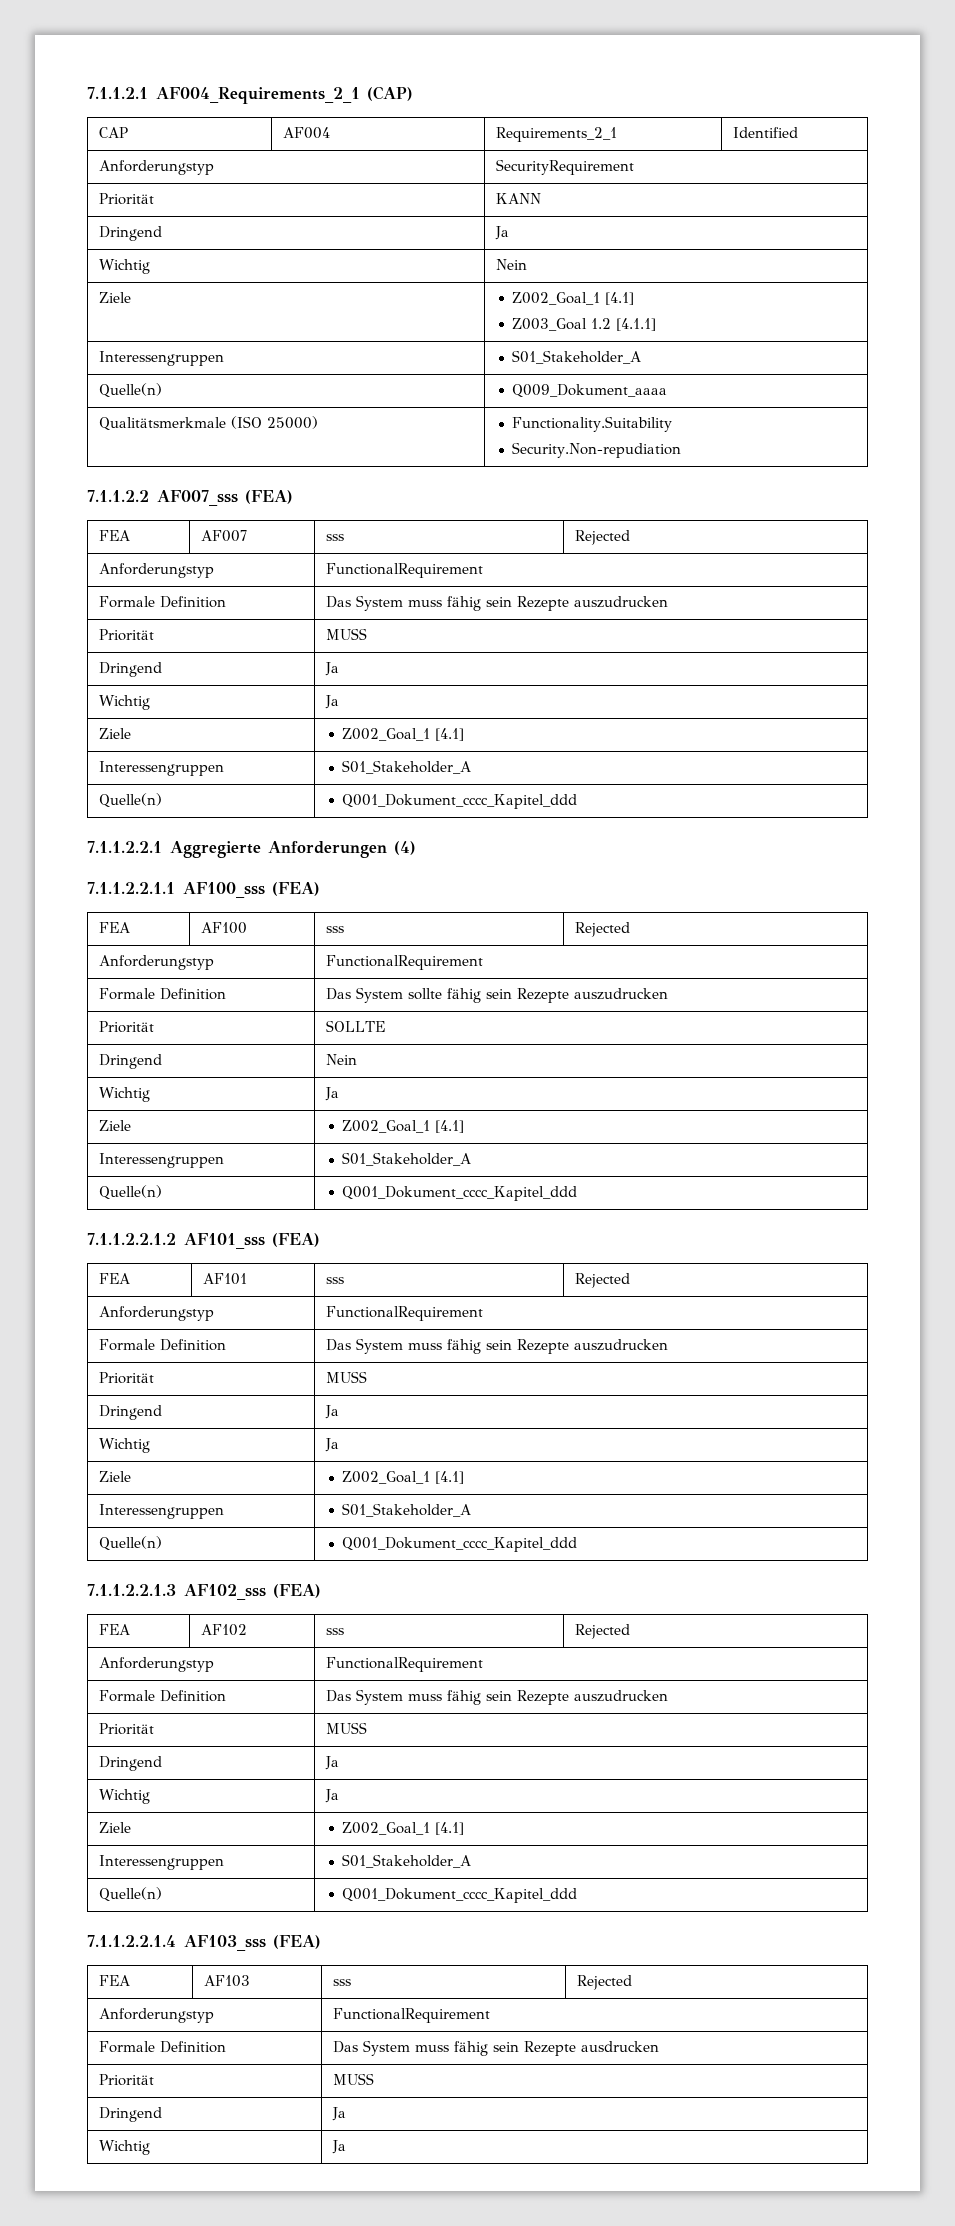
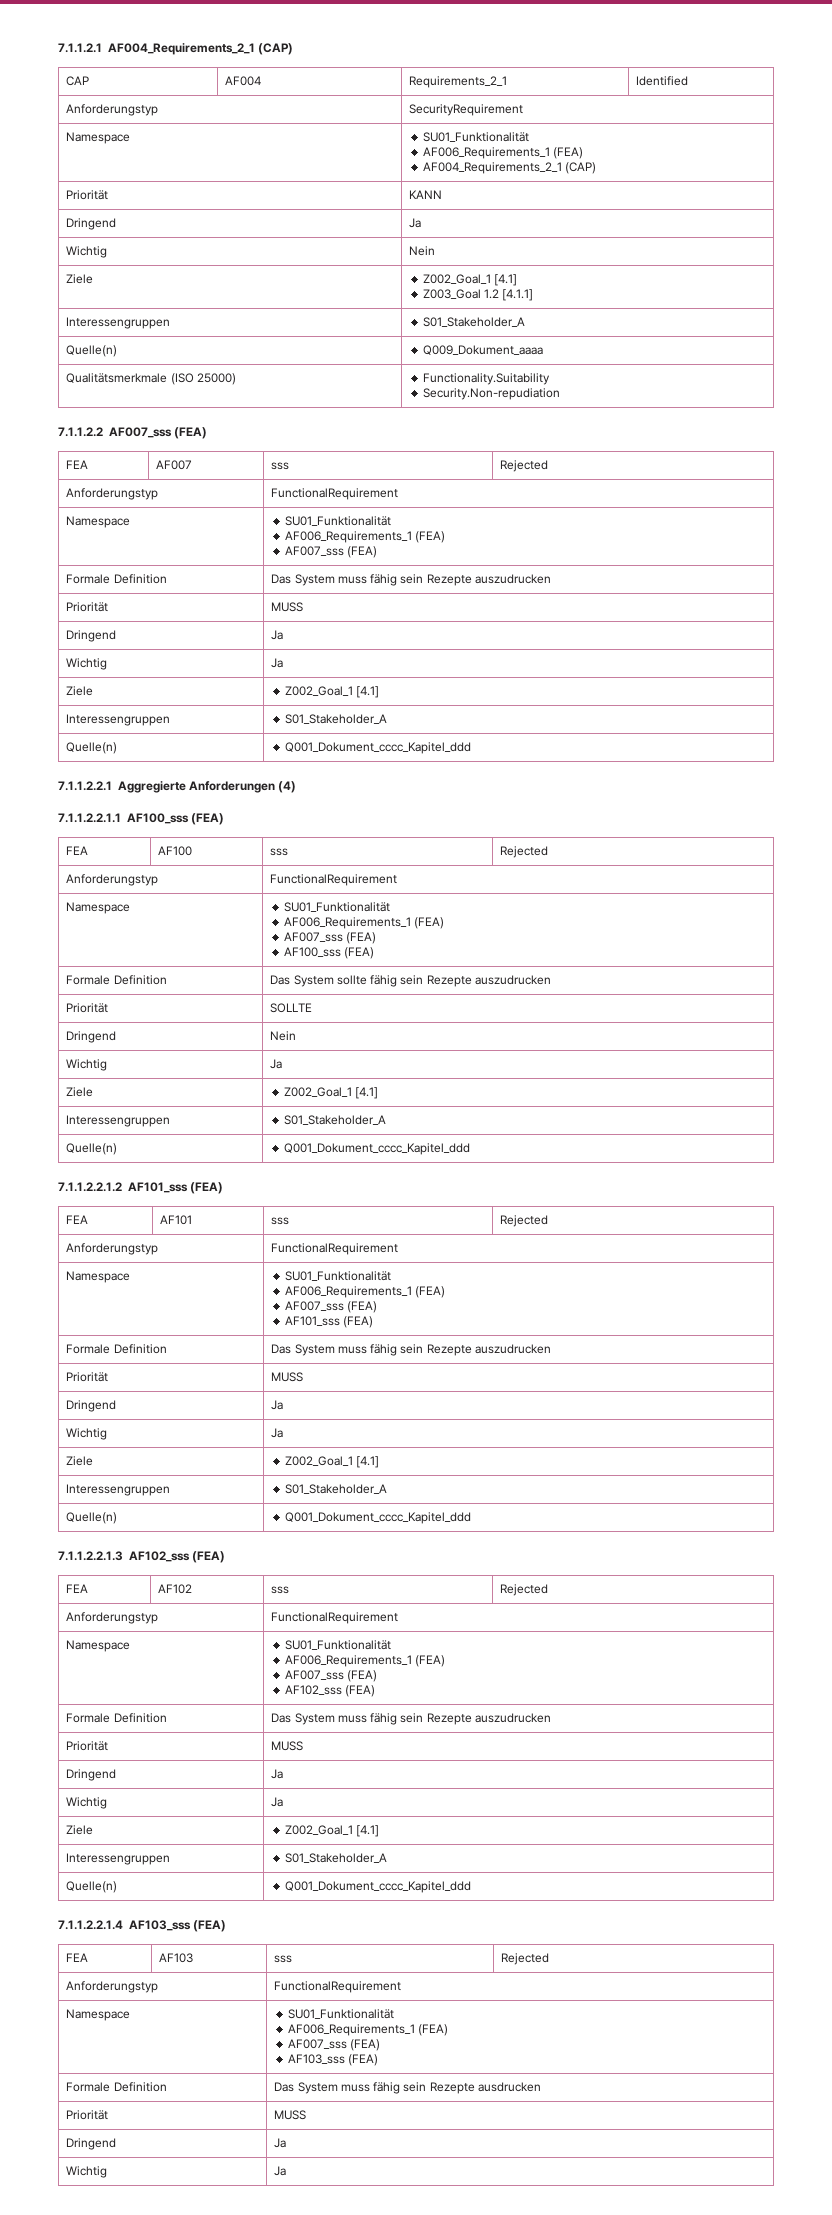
(634, 167) none -> [66,132,131,144] [422,132,529,142] [422,147,583,159] [422,162,596,174] // Namespace | SU01_Funktionalität // AF006_Requirements_1 (FEA) // AF004_Requirements_2_1 (CAP)
(483, 570) none -> [66,516,131,528] [284,516,391,526] [284,531,445,543] [284,546,377,558] // Namespace | SU01_Funktionalität // AF006_Requirements_1 (FEA) // AF007_sss (FEA)
(483, 962) none -> [66,902,131,914] [283,902,390,912] [283,917,444,929] [283,932,376,944] [283,947,374,959] // Namespace | SU01_Funktionalität // AF006_Requirements_1 (FEA) // AF007_sss (FEA) // AF100_sss (FEA)
(483, 1313) none -> [66,1271,131,1283] [284,1271,391,1281] [284,1286,445,1298] [284,1301,377,1313] [284,1316,373,1328] // Namespace | SU01_Funktionalität // AF006_Requirements_1 (FEA) // AF007_sss (FEA) // AF101_sss (FEA)
(483, 1664) none -> [66,1640,131,1652] [284,1640,391,1650] [284,1655,445,1667] [284,1670,377,1682] [284,1685,375,1697] // Namespace | SU01_Funktionalität // AF006_Requirements_1 (FEA) // AF007_sss (FEA) // AF102_sss (FEA)
(490, 2015) none -> [66,2009,131,2021] [287,2009,394,2019] [287,2024,448,2036] [287,2039,380,2051] [287,2054,378,2066] // Namespace | SU01_Funktionalität // AF006_Requirements_1 (FEA) // AF007_sss (FEA) // AF103_sss (FEA)

